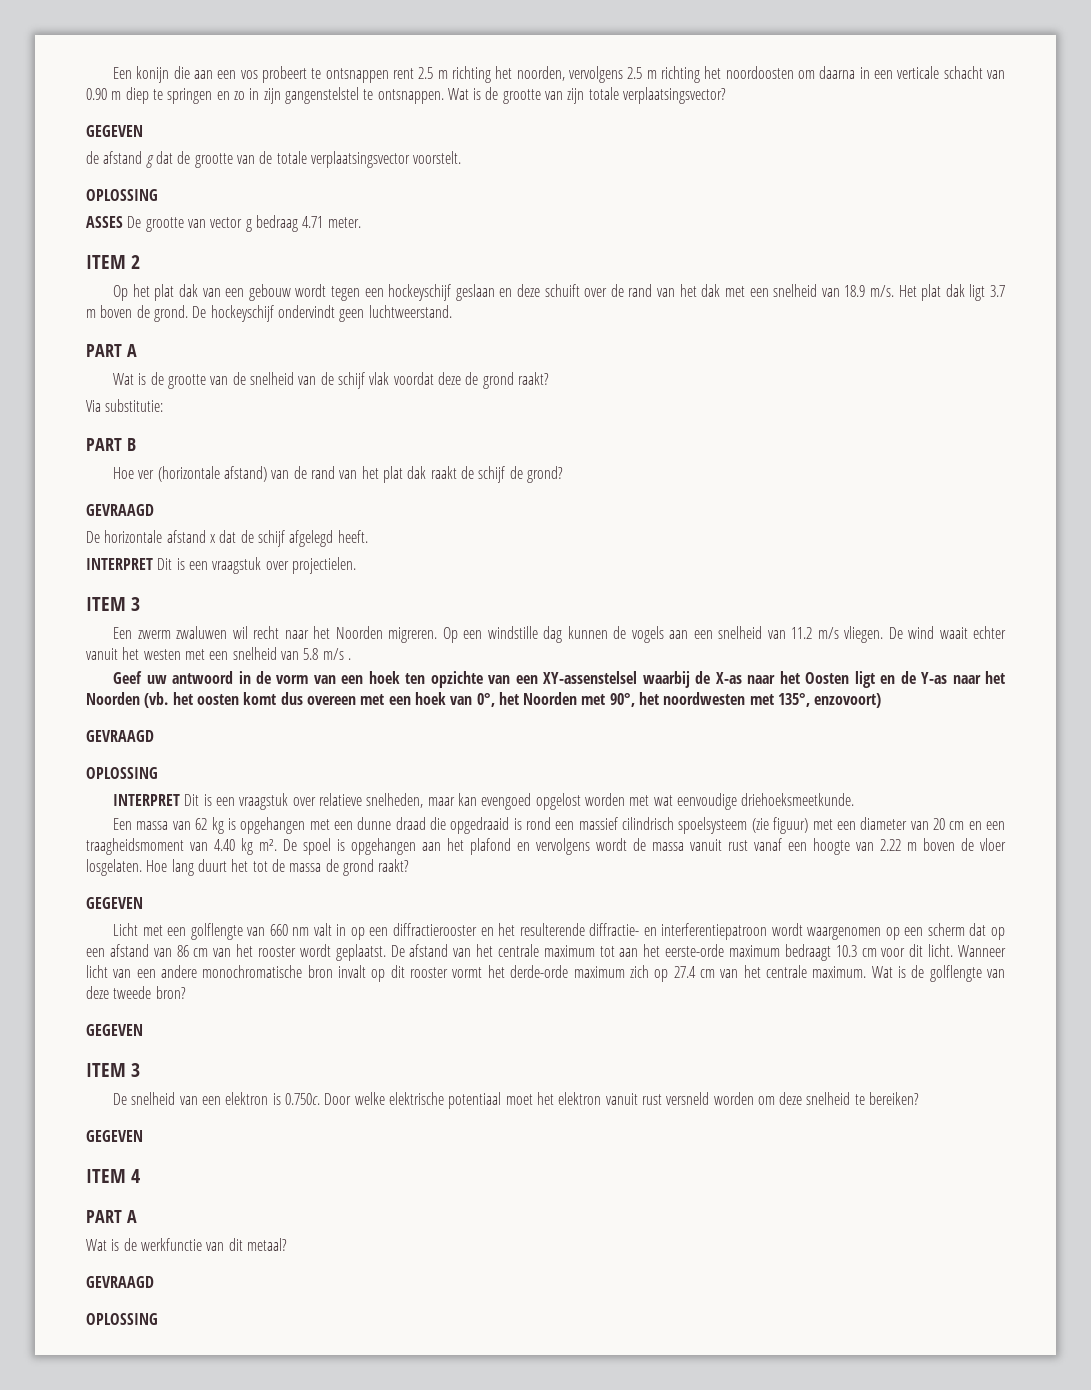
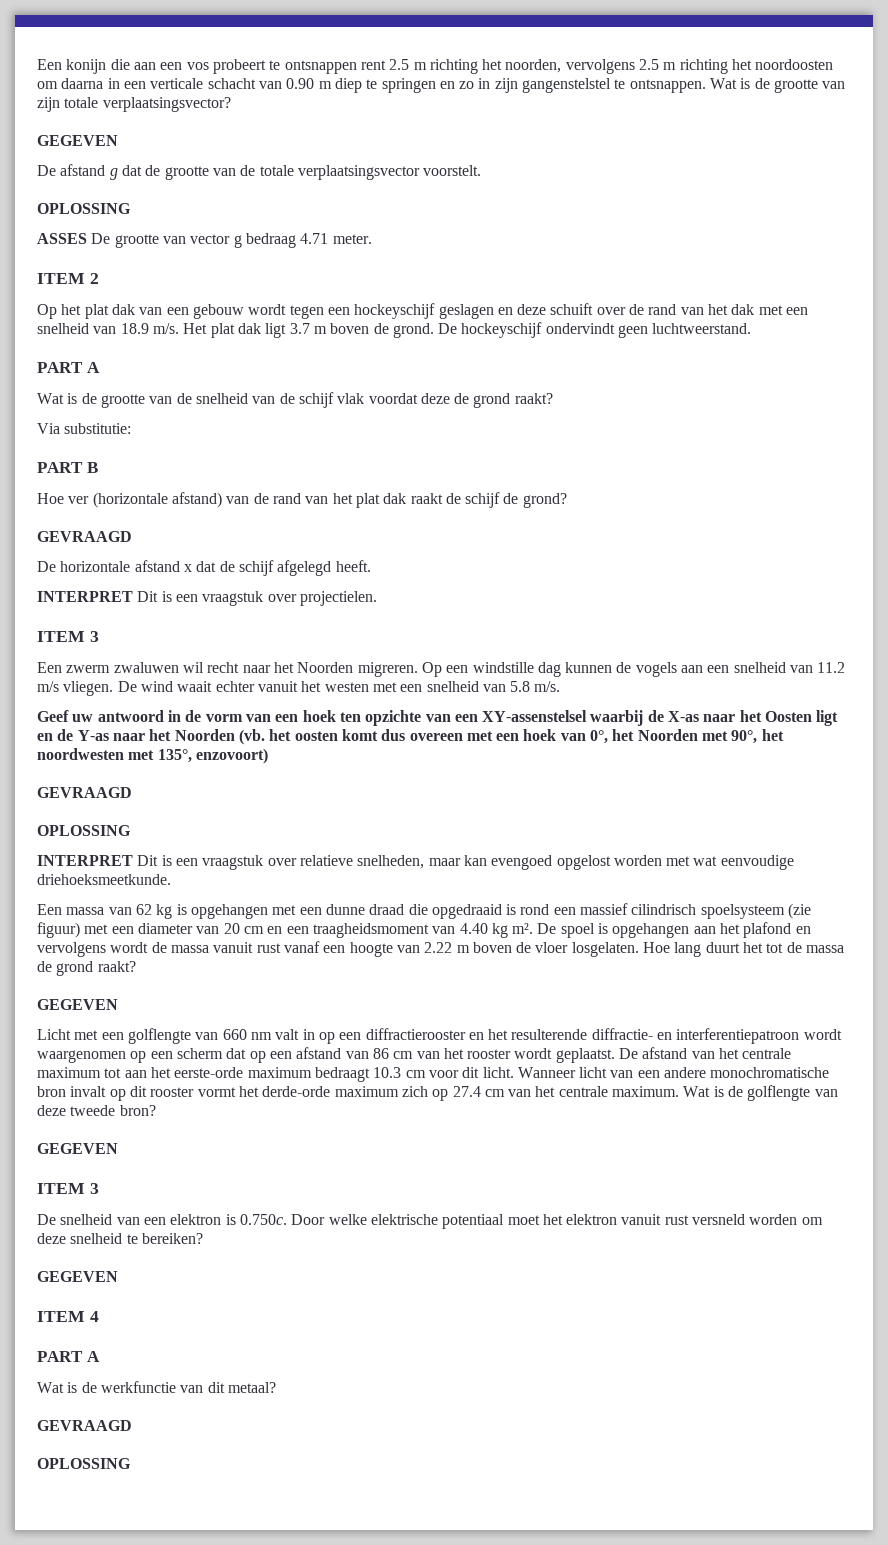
[86,151,99,164] de -> [37,165,56,176] De
[455,284,495,301] geslaan -> [438,304,494,319] geslagen
[322,648,351,660] m/s . -> [534,681,561,692] m/s.

